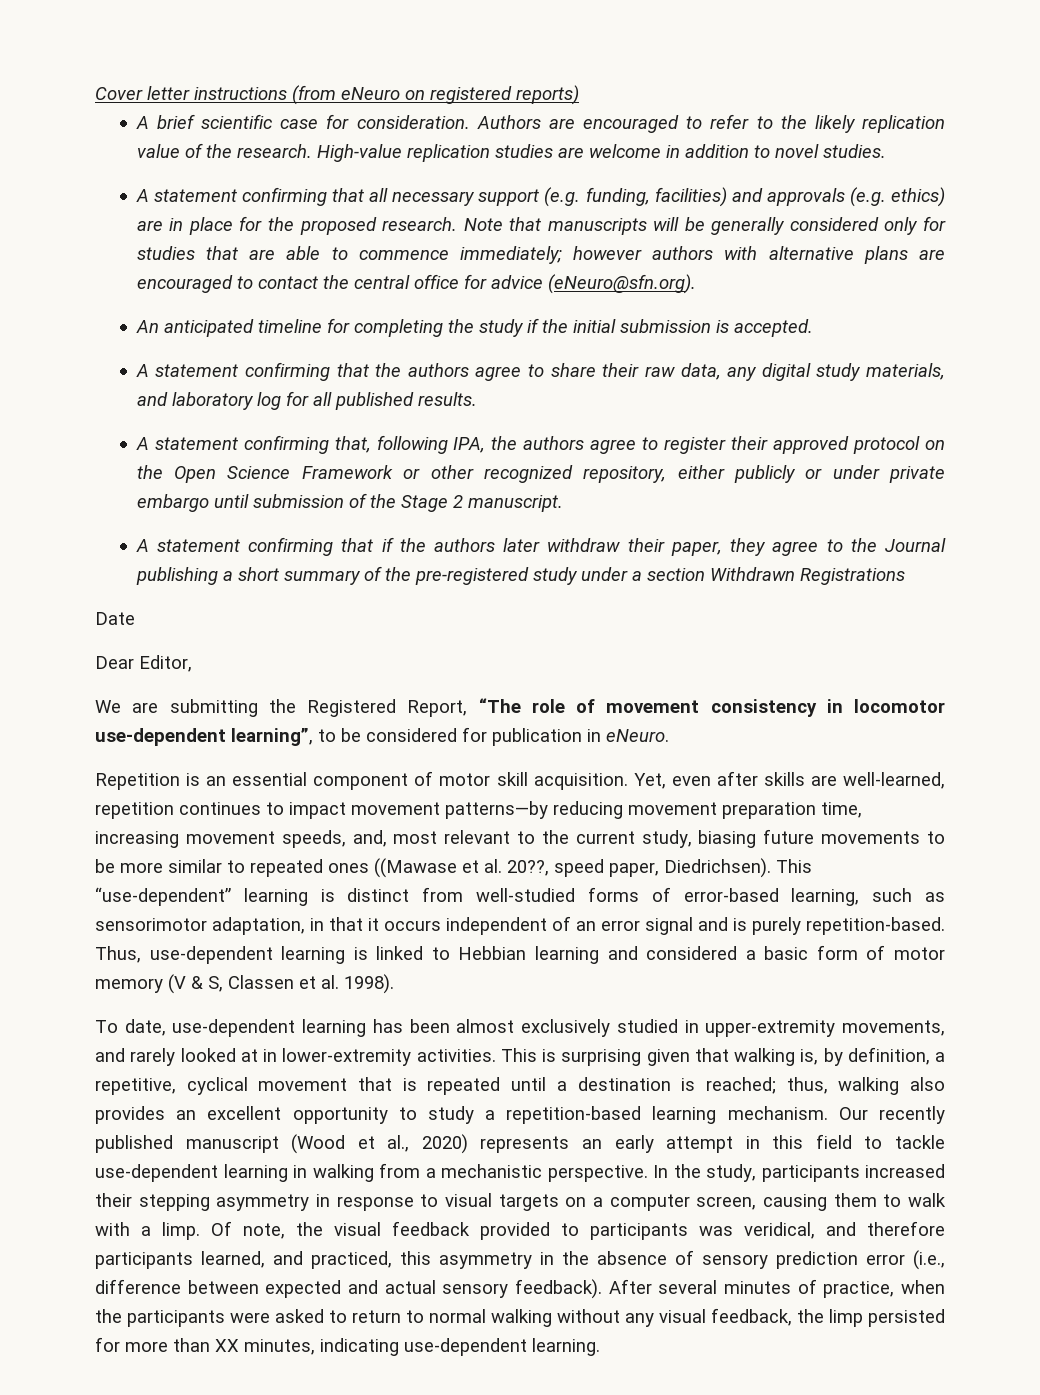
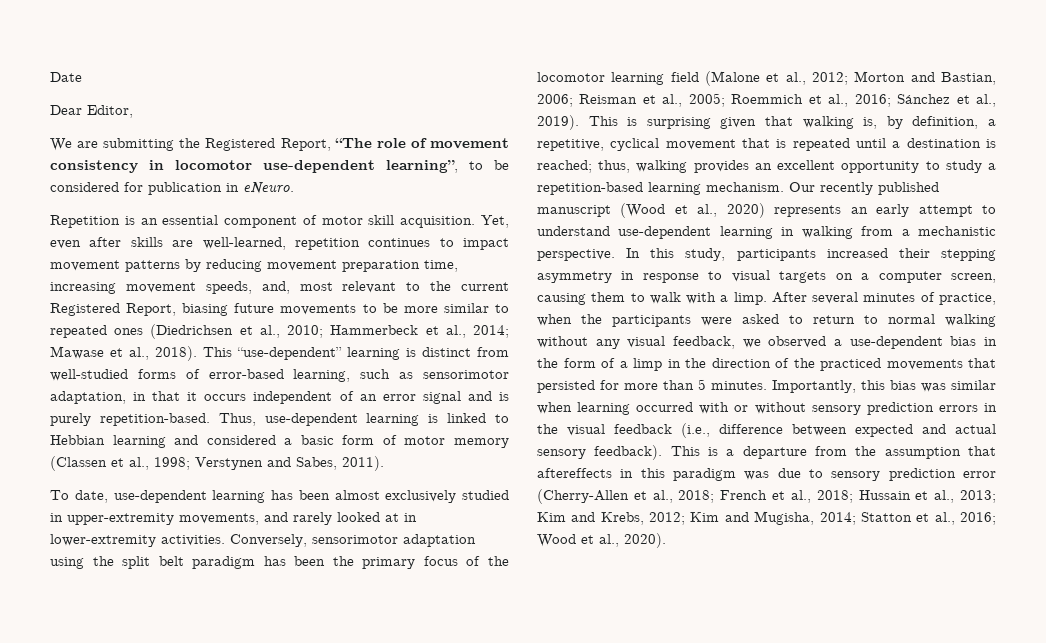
[95,85,579,105] [135,114,945,133] [136,143,886,162] [135,187,945,207] [136,216,946,235] [136,246,946,264] [136,274,696,294] [135,318,813,337] [135,362,946,381] [136,391,477,410] [135,435,946,454] [136,465,945,483] [136,493,563,512] [135,537,946,556] [135,566,905,585] Cover letter instructions (from eNeuro on registered reports) // A brief scientific case for consideration. Authors are encouraged to refer to the likely replication value of the research. High-value replication studies are welcome in addition to novel studies. // A statement confirming that all necessary support (e.g. funding, facilities) and approvals (e.g. ethics) are in place for the proposed research. Note that manuscripts will be generally considered only for studies that are able to commence immediately; however authors with alternative plans are encouraged to contact the central office for advice (eNeuro@sfn.org). // An anticipated timeline for completing the study if the initial submission is accepted. // A statement confirming that the authors agree to share their raw data, any digital study materials, and laboratory log for all published results. // A statement confirming that, following IPA, the authors agree to register their approved protocol on the Open Science Framework or other recognized repository, either publicly or under private embargo until submission of the Stage 2 manuscript. // A statement confirming that if the authors later withdraw their paper, they agree to the Journal publishing a short summary of the pre-registered study under a section Withdrawn Registrations // -> (50, 77) none
[445,801,548,819] patterns—by -> [125,259,201,272] patterns by
[641,830,692,848] study, -> [50,303,177,316] Registered Report,
[374,858,771,878] ((Mawase et al. 20??, speed paper, Diedrichsen). -> [150,324,510,339] [50,346,197,361] (Diedrichsen et al., 2010; Hammerbeck et al., 2014; Mawase et al., 2018).
[168,974,394,994] (V & S, Classen et al. 1998). -> [50,456,384,471] (Classen et al., 1998; Verstynen and Sabes, 2011).
(496, 1055) none -> [230,534,476,547] [50,556,510,569] [537,71,996,86] [537,93,996,107] [537,115,579,130] Conversely, sensorimotor adaptation using the split belt paradigm has been the primary focus of the locomotor learning field (Malone et al., 2012; Morton and Bastian, 2006; Reisman et al., 2005; Roemmich et al., 2016; Sánchez et al., 2019).
[910,1077,946,1091] also -> (688, 166) none
[745,1134,945,1149] in this field to tackle -> [982,205,997,214] [537,226,610,236] to understand
[673,1164,701,1178] the -> [650,248,675,258] this
[211,1221,945,1240] [95,1250,945,1270] [95,1279,602,1299] Of note, the visual feedback provided to participants was veridical, and therefore participants learned, and practiced, this asymmetry in the absence of sensory prediction error (i.e., difference between expected and actual sensory feedback). -> (767, 298) none
[797,1309,945,1327] [95,1337,600,1356] the limp persisted for more than XX minutes, indicating use-dependent learning. -> [742,336,997,349] [537,358,996,371] [537,379,996,393] [537,402,997,415] [537,423,996,438] [537,445,996,460] [537,468,996,481] [537,489,996,504] [537,511,996,525] [537,533,666,548] we observed a use-dependent bias in the form of a limp in the direction of the practiced movements that persisted for more than 5 minutes. Importantly, this bias was similar when learning occurred with or without sensory prediction errors in the visual feedback (i.e., difference between expected and actual sensory feedback). This is a departure from the assumption that aftereffects in this paradigm was due to sensory prediction error (Cherry-Allen et al., 2018; French et al., 2018; Hussain et al., 2013; Kim and Krebs, 2012; Kim and Mugisha, 2014; Statton et al., 2016; Wood et al., 2020).

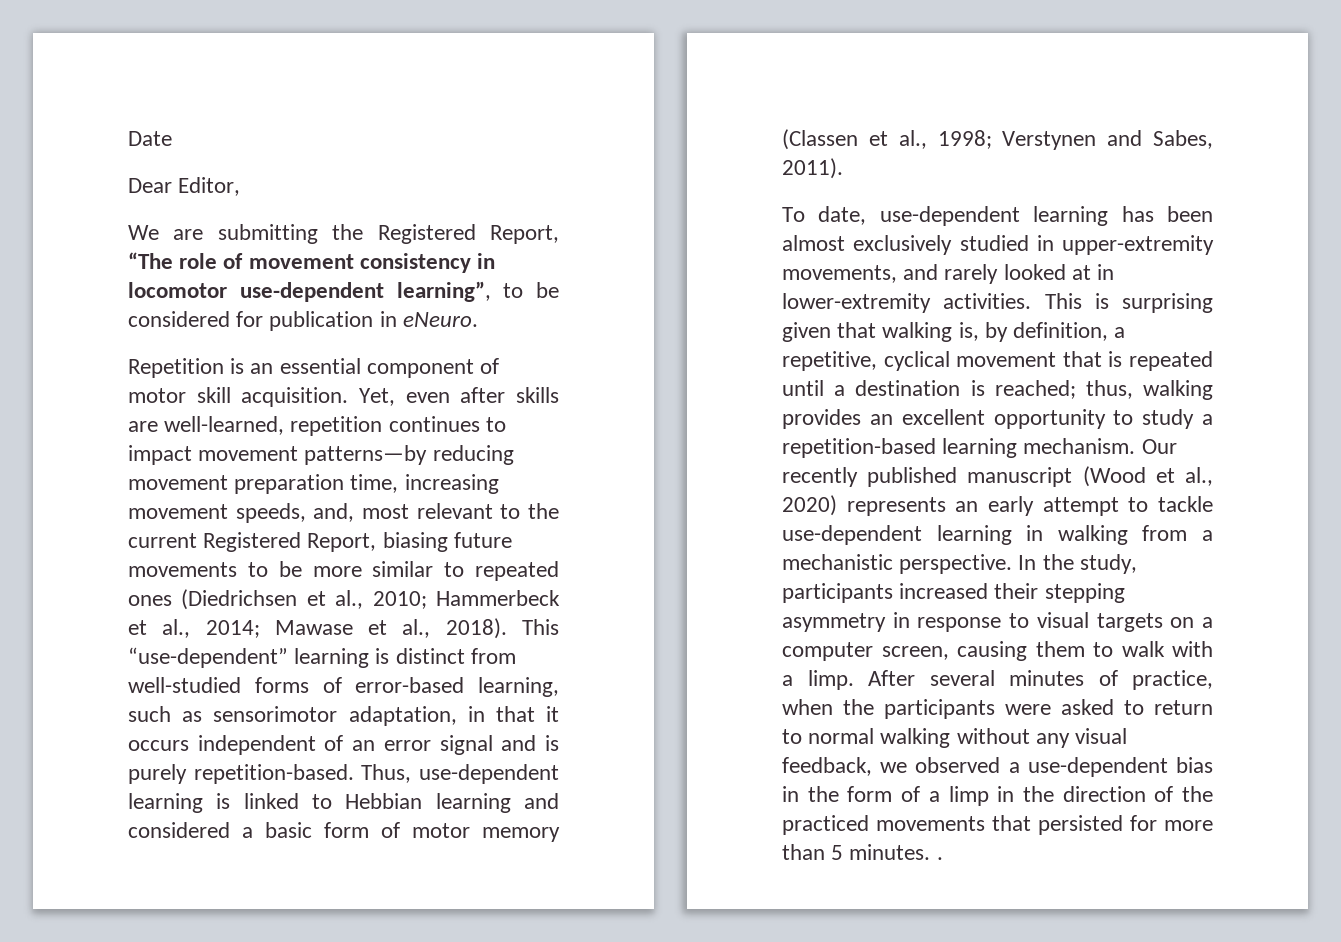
[125,259,201,272] patterns by -> [304,445,428,465] patterns—by
[230,534,476,547] [50,556,510,569] [537,71,996,86] [537,93,996,107] [537,115,579,130] Conversely, sensorimotor adaptation using the split belt paradigm has been the primary focus of the locomotor learning field (Malone et al., 2012; Morton and Bastian, 2006; Reisman et al., 2005; Roemmich et al., 2016; Sánchez et al., 2019). -> (1032, 301) none
[537,226,610,236] understand -> [1158,496,1213,512] tackle
[650,248,675,258] this -> [1042,554,1074,570] the
[772,380,996,393] [537,402,997,415] [537,423,996,438] [537,445,996,460] [537,468,996,481] [537,489,996,504] [537,511,996,525] [537,533,666,548] Importantly, this bias was similar when learning occurred with or without sensory prediction errors in the visual feedback (i.e., difference between expected and actual sensory feedback). This is a departure from the assumption that aftereffects in this paradigm was due to sensory prediction error (Cherry-Allen et al., 2018; French et al., 2018; Hussain et al., 2013; Kim and Krebs, 2012; Kim and Mugisha, 2014; Statton et al., 2016; Wood et al., 2020). -> [936,857,943,860] .

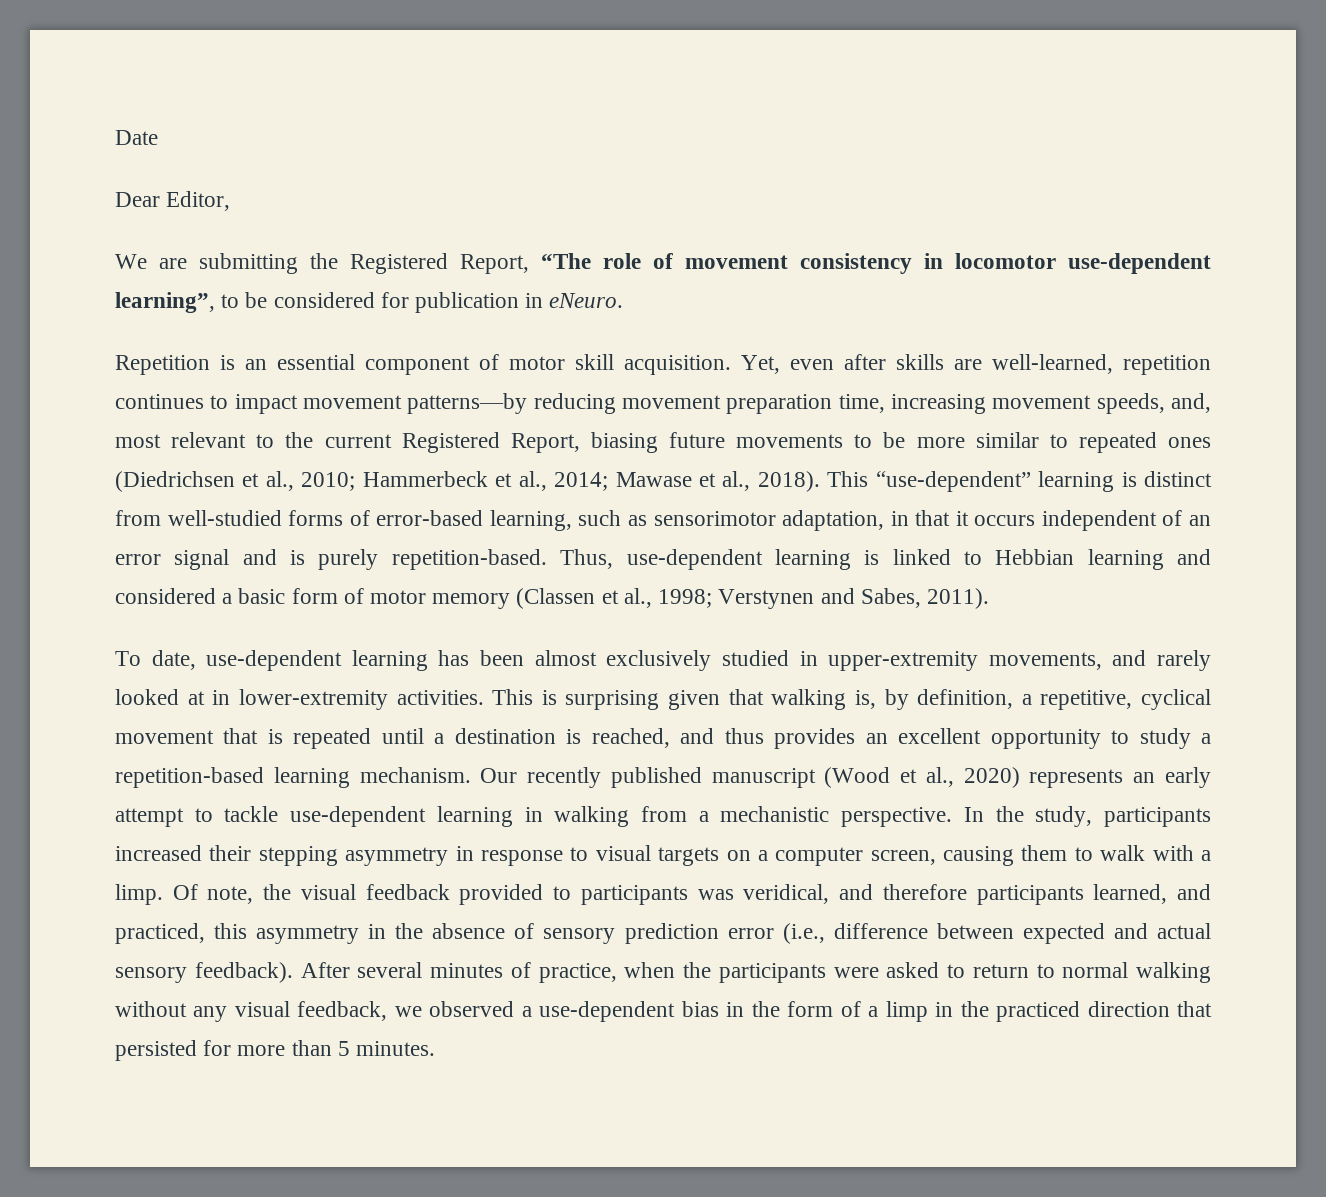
[994,380,1213,400] reached; thus, walking -> [591,728,764,748] reached, and thus
(854, 680) none -> [172,884,1212,905] [115,923,1211,944] [115,962,293,983] Of note, the visual feedback provided to participants was veridical, and therefore participants learned, and practiced, this asymmetry in the absence of sensory prediction error (i.e., difference between expected and actual sensory feedback).
[1062,786,1213,802] [782,815,985,835] direction of the practiced movements -> [996,1001,1170,1022] practiced direction
[936,857,943,860] . -> (436, 1048) none

